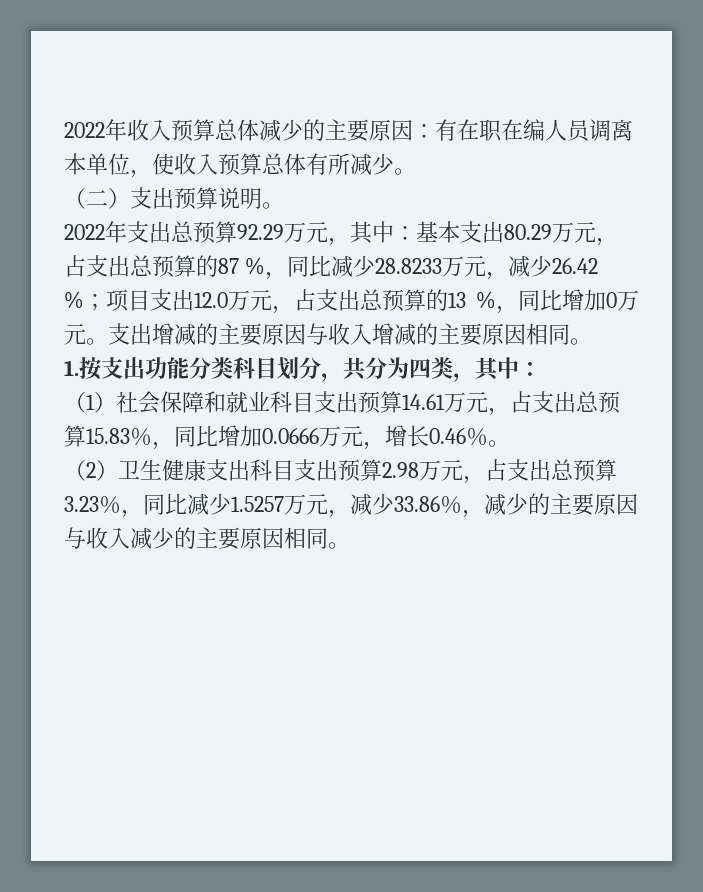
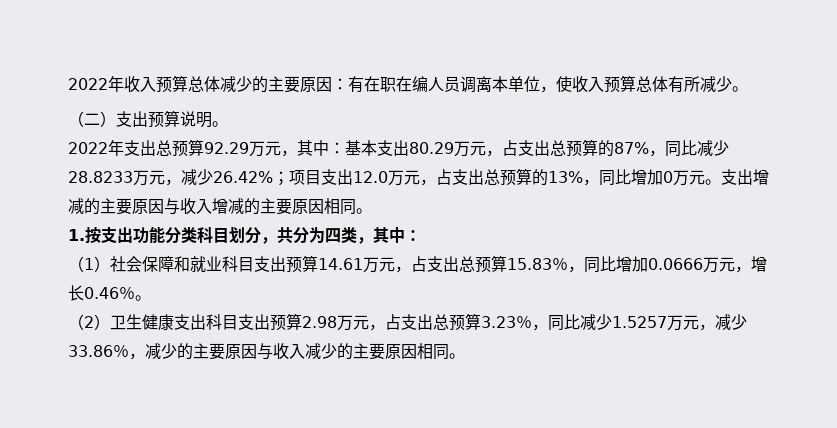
[218,257,265,275] 87 % -> [614,142,649,154] 87%
[551,258,598,274] [64,291,84,309] 26.42 % -> [213,171,273,183] 26.42%
[448,291,496,309] 13 % -> [548,171,583,183] 13%

